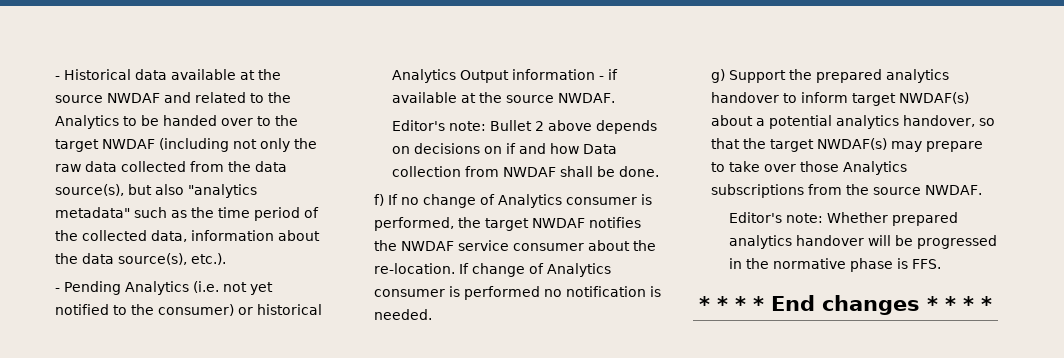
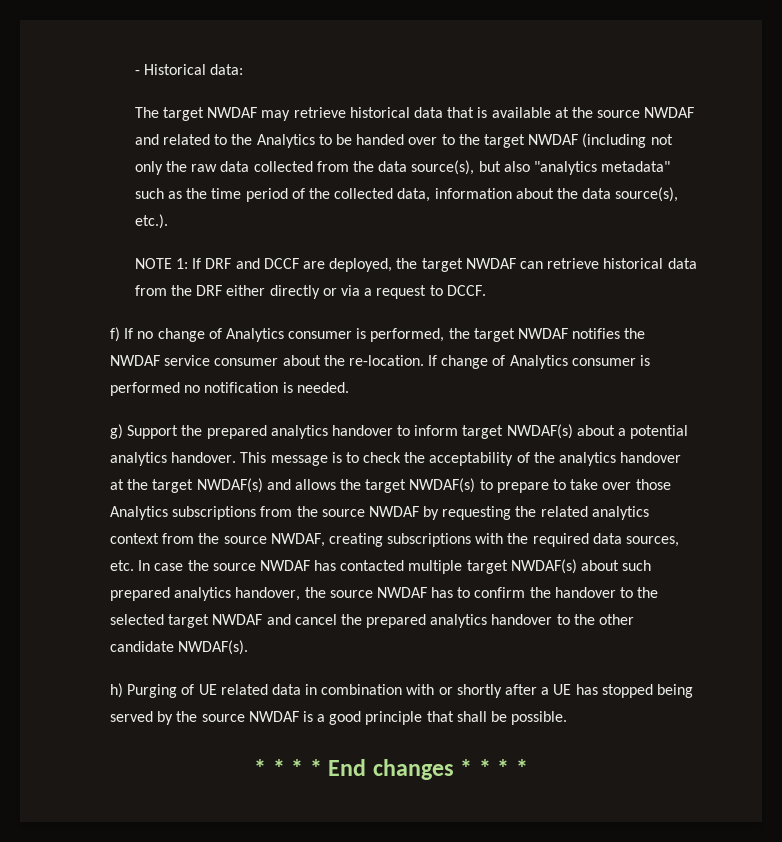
[134,69,167,80] data -> [210,64,244,75] [134,107,488,121] data: // The target NWDAF may retrieve historical data that is
[54,281,273,295] [54,304,322,316] [391,69,618,83] [391,92,615,103] [391,120,657,134] [391,143,617,154] [391,166,659,177] - Pending Analytics (i.e. not yet notified to the consumer) or historical Analytics Output information - if available at the source NWDAF. // Editor's note: Bullet 2 above depends on decisions on if and how Data collection from NWDAF shall be done. -> [134,258,697,272] [134,285,486,299] NOTE 1: If DRF and DCCF are deployed, the target NWDAF can retrieve historical data from the DRF either directly or via a request to DCCF.
[902,115,995,127] [710,138,922,152] handover, so that the target NWDAF(s) may -> [171,452,682,466] [109,478,493,493] handover. This message is to check the acceptability of the analytics handover at the target NWDAF(s) and allows the target NWDAF(s) to
[924,185,982,195] [728,212,958,226] [728,235,997,249] [728,258,941,272] NWDAF. // Editor's note: Whether prepared analytics handover will be progressed in the normative phase is FFS. -> [368,506,649,520] [109,533,679,547] [109,559,652,574] [109,587,659,601] [109,614,634,628] [109,640,249,655] [109,683,693,698] [109,711,568,725] NWDAF by requesting the related analytics context from the source NWDAF, creating subscriptions with the required data sources, etc. In case the source NWDAF has contacted multiple target NWDAF(s) about such prepared analytics handover, the source NWDAF has to confirm the handover to the selected target NWDAF and cancel the prepared analytics handover to the other candidate NWDAF(s). // h) Purging of UE related data in combination with or shortly after a UE has stopped being served by the source NWDAF is a good principle that shall be possible.

